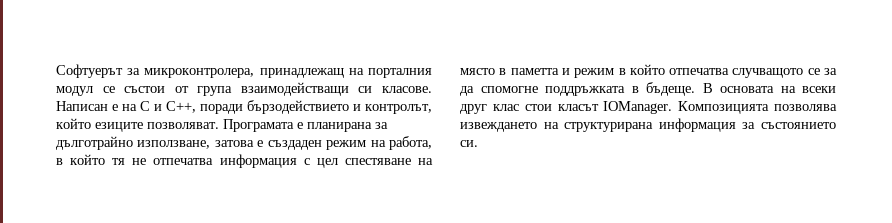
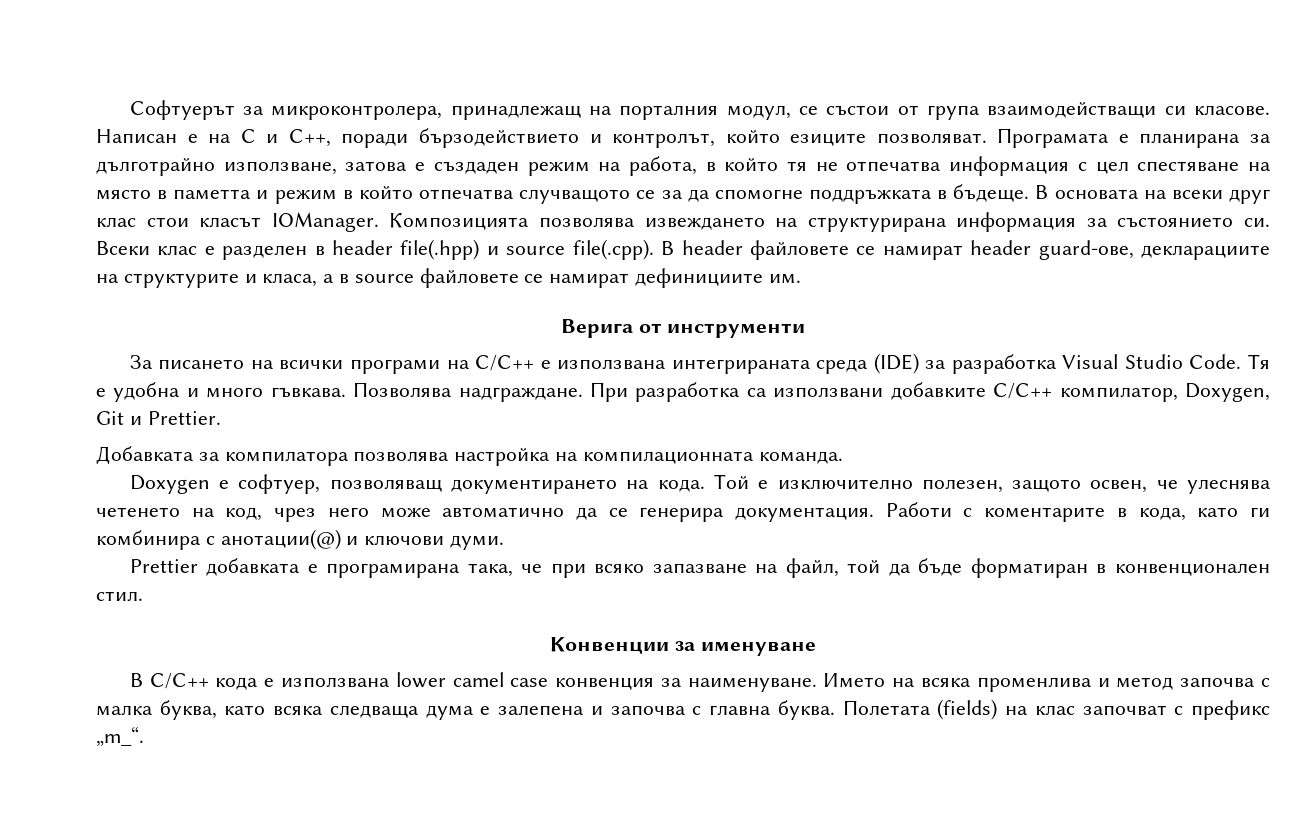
[56,86,93,96] модул -> [726,105,791,120] модул,
(478, 143) none -> [96,239,1270,260] [96,268,801,288] [560,319,806,338] [129,353,1270,374] [96,382,1270,402] [96,411,221,425] [96,446,843,466] [129,474,1271,494] [96,502,1271,522] [96,529,505,550] [129,558,1271,578] [96,591,143,601] [550,637,816,656] [129,672,1270,692] [96,699,1270,720] [96,726,144,747] Всеки клас е разделен в header file(.hpp) и source file(.cpp). В header файловете се намират header guard-ове, декларациите на структурите и класа, а в source файловете се намират дефинициите им. // Верига от инструменти // За писането на всички програми на C/C++ е използвана интегрираната среда (IDE) за разработка Visual Studio Code. Тя е удобна и много гъвкава. Позволява надграждане. При разработка са използвани добавките C/C++ компилатор, Doxygen, Git и Prettier. // Добавката за компилатора позволява настройка на компилационната команда. // Doxygen е софтуер, позволяващ документирането на кода. Той е изключително полезен, защото освен, че улеснява четенето на код, чрез него може автоматично да се генерира документация. Работи с коментарите в кода, като ги комбинира с анотации(@) и ключови думи. // Prettier добавката е програмирана така, че при всяко запазване на файл, той да бъде форматиран в конвенционален стил. // Конвенции за именуване // В C/C++ кода е използвана lower camel case конвенция за наименуване. Името на всяка променлива и метод започва с малка буква, като всяка следваща дума е залепена и започва с главна буква. Полетата (fields) на клас започват с префикс „m_“.

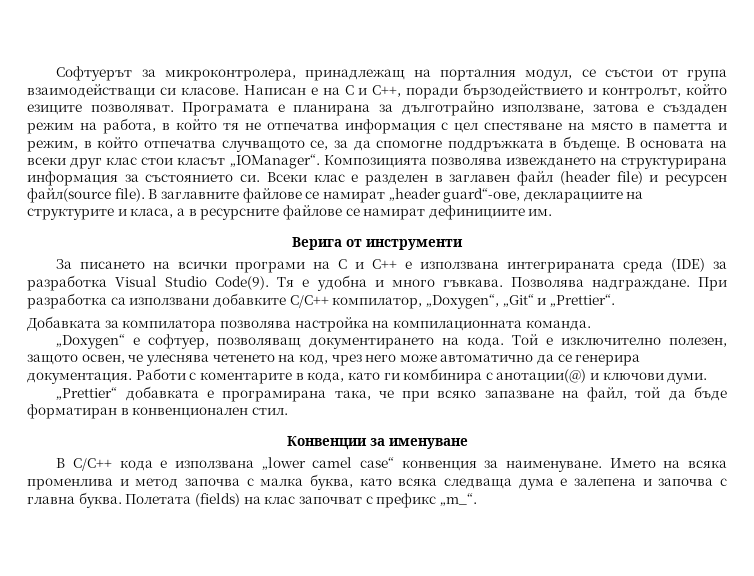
[274,189,337,204] режим -> [27,140,78,152] режим,
[636,190,656,199] се -> [310,140,329,150] се,
[271,212,379,232] IOManager. -> [229,154,320,169] „IOManager“.
[332,239,1134,260] header file(.hpp) и source file(.cpp). В header файловете се намират header guard-ове, -> [449,171,727,186] [27,188,521,203] заглавен файл (header file) и ресурсен файл(source file). В заглавните файлове се намират „header guard“-ове,
[354,268,519,288] source файловете -> [200,205,342,220] ресурсните файлове
[475,355,535,371] C/C++ -> [338,259,398,269] C и C++
[1189,354,1242,369] Code. -> [215,276,270,290] Code(9).
[1185,383,1270,402] [96,411,221,425] Doxygen, Git и Prettier. -> [425,294,615,309] „Doxygen“, „Git“ и „Prettier“.
[129,475,210,494] Doxygen -> [56,334,126,349] „Doxygen“
[129,559,198,573] Prettier -> [56,387,118,400] „Prettier“
[395,672,549,688] lower camel case -> [261,457,395,470] „lower camel case“

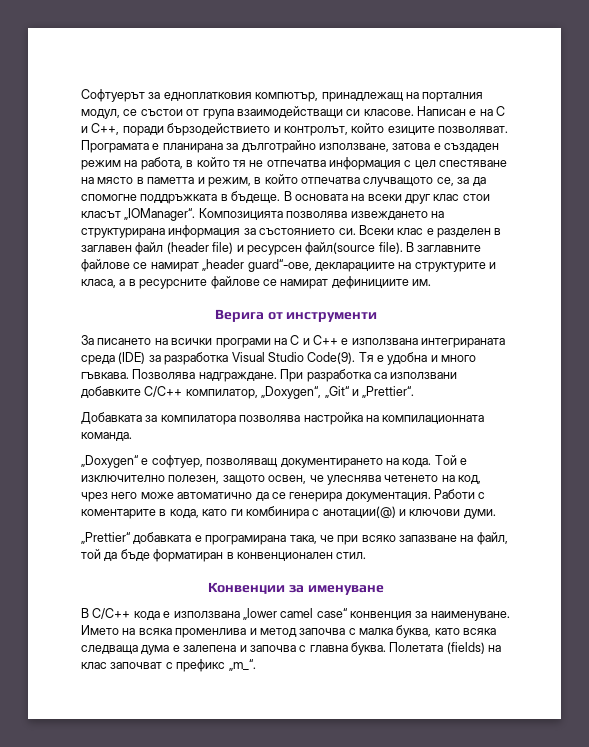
[164,69,296,81] микроконтролера, -> [163,92,319,102] едноплатковия компютър,

